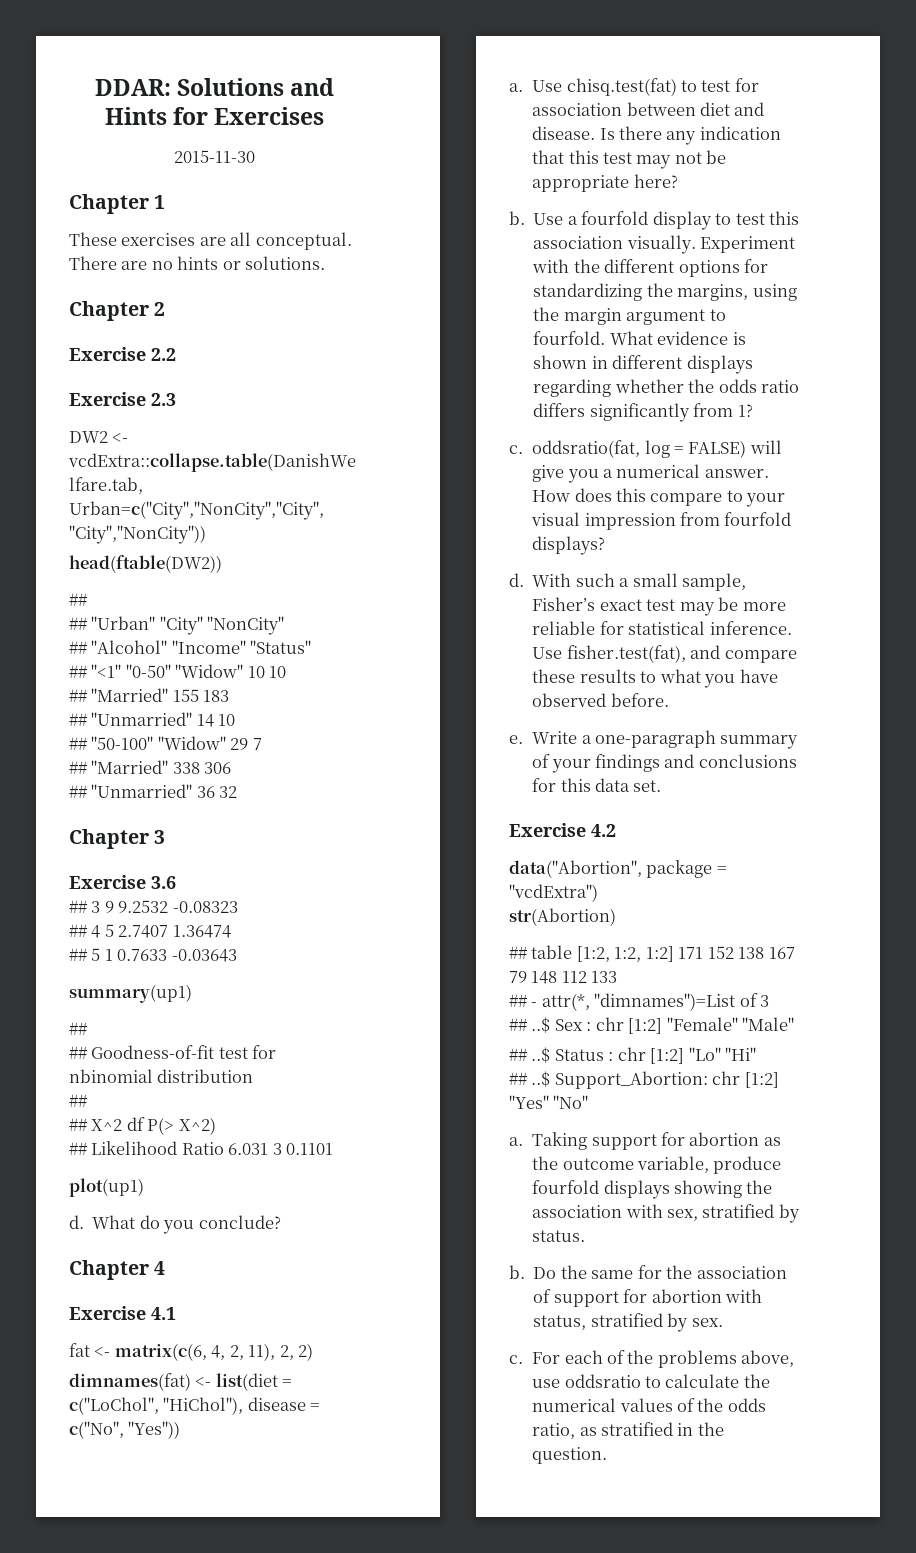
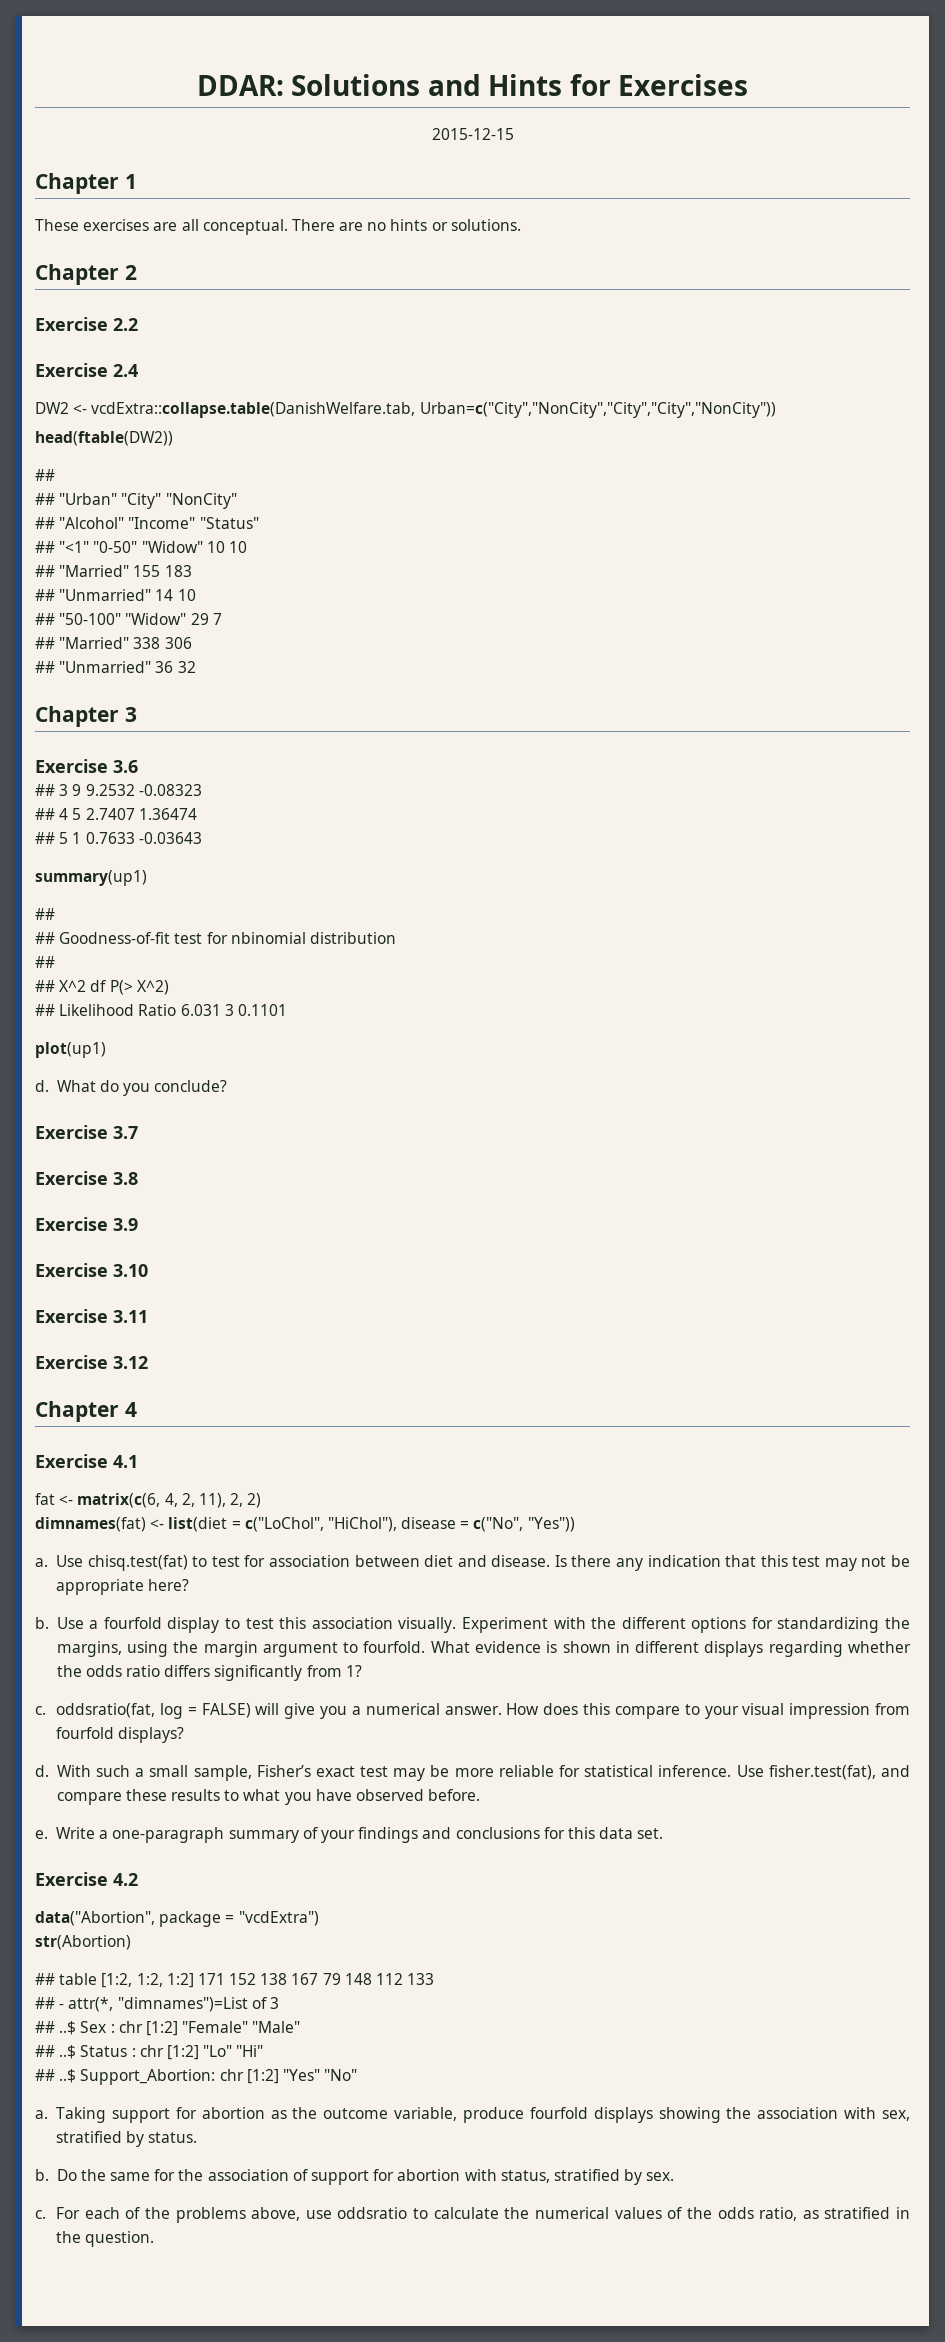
[174,150,255,163] 2015-11-30 -> [431,128,514,140] 2015-12-15
[151,393,176,406] 2.3 -> [113,364,138,377] 2.4
(281, 1222) none -> [35,1125,138,1139] [35,1171,138,1185] [35,1217,138,1231] [35,1263,148,1277] [35,1309,148,1323] [35,1355,148,1369] // Exercise 3.7 // Exercise 3.8 // Exercise 3.9 // Exercise 3.10 // Exercise 3.11 // Exercise 3.12

